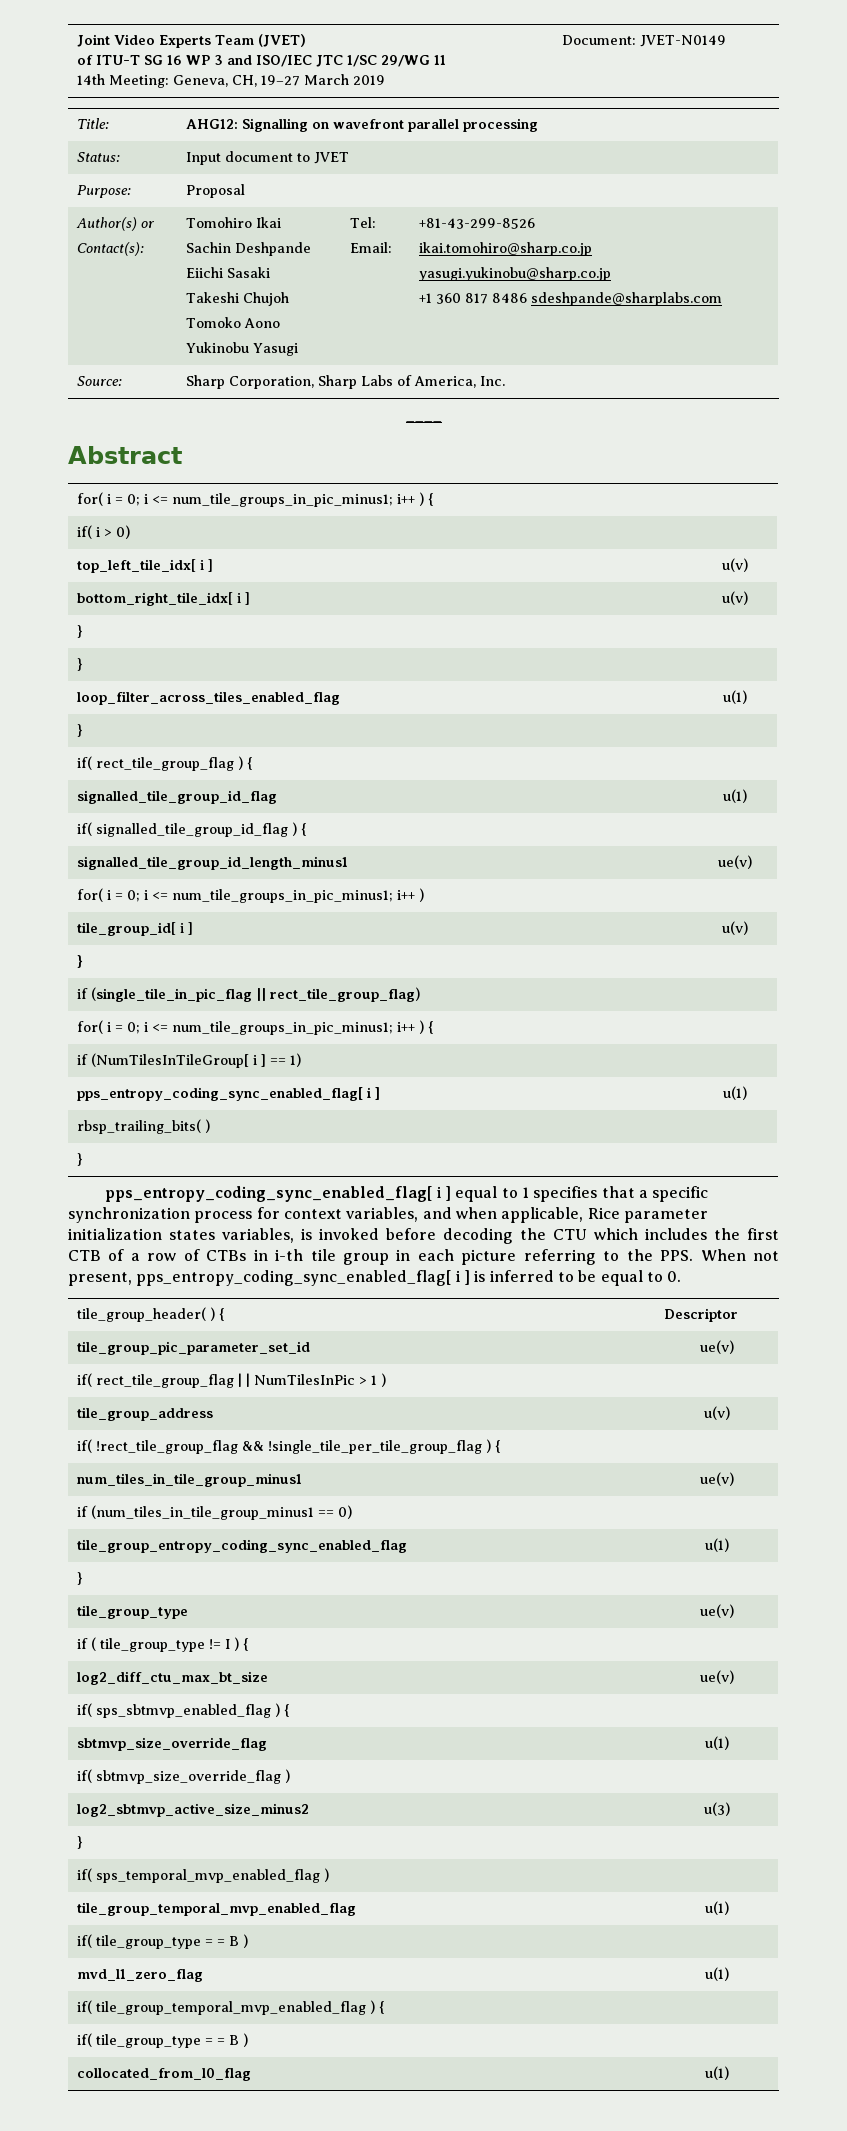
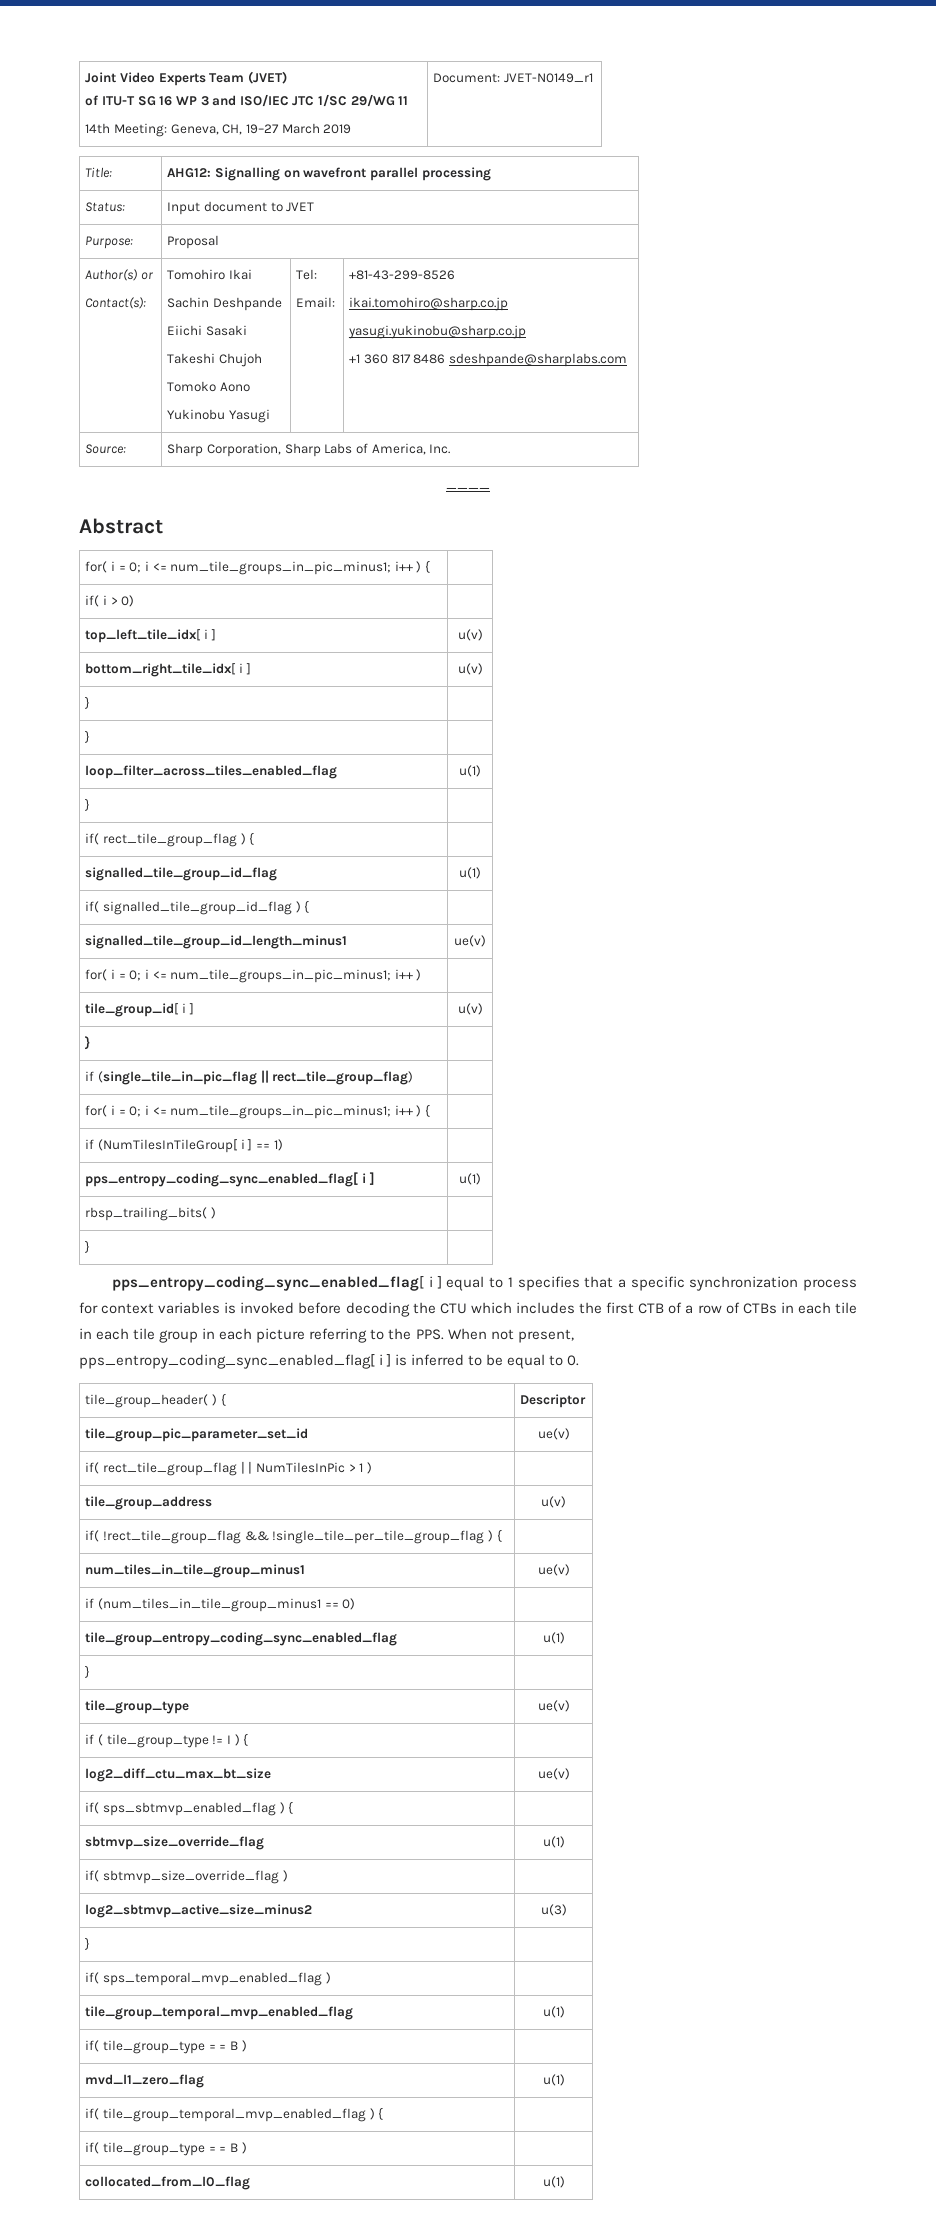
[640,35,727,47] JVET-N0149 -> [503,73,593,83] JVET-N0149_r1
[346,1207,708,1223] [68,1228,294,1243] variables, and when applicable, Rice parameter initialization states variables, -> [158,1302,221,1314] variables
[275,1249,304,1261] i-th -> [797,1302,857,1314] [79,1328,130,1340] each tile in each

